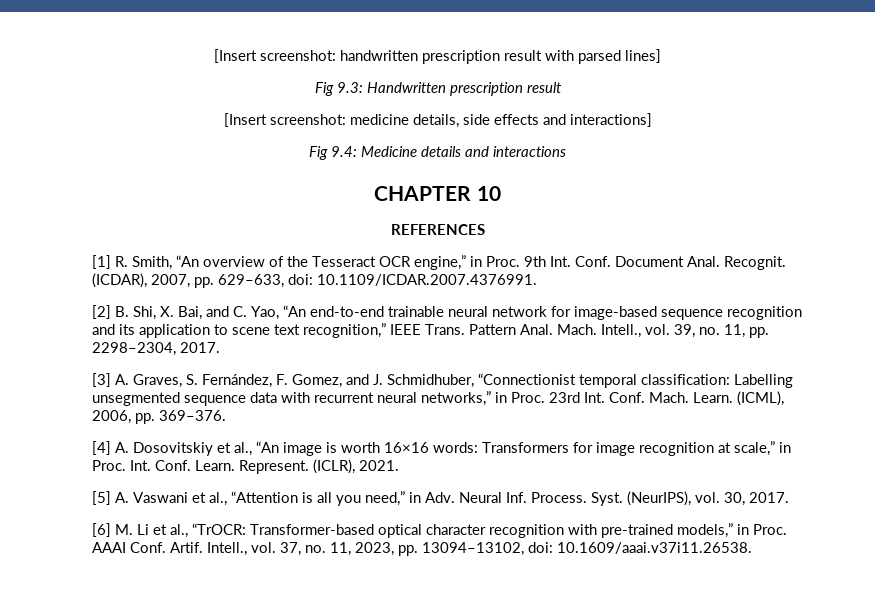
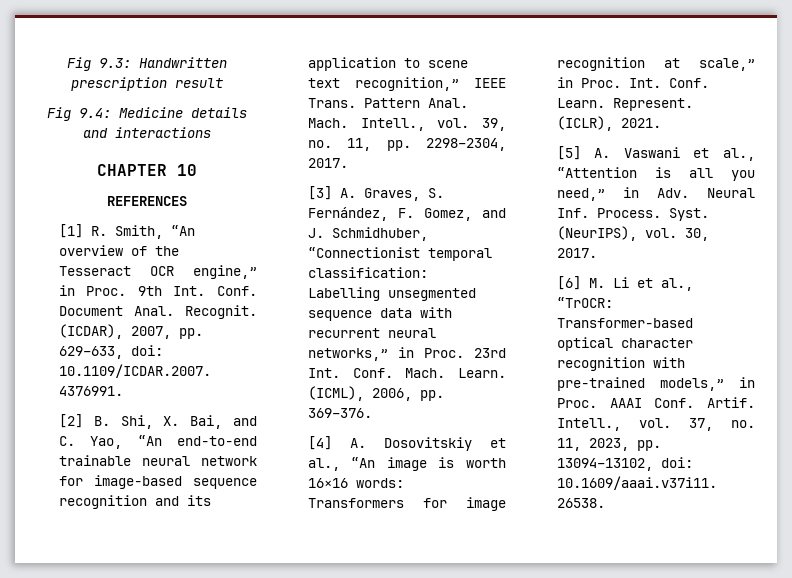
[214,49,661,64] [Insert screenshot: handwritten prescription result with parsed lines] // -> (67, 64) none
[223,113,652,128] // [Insert screenshot: medicine details, side effects and interactions] -> (223, 83) none

